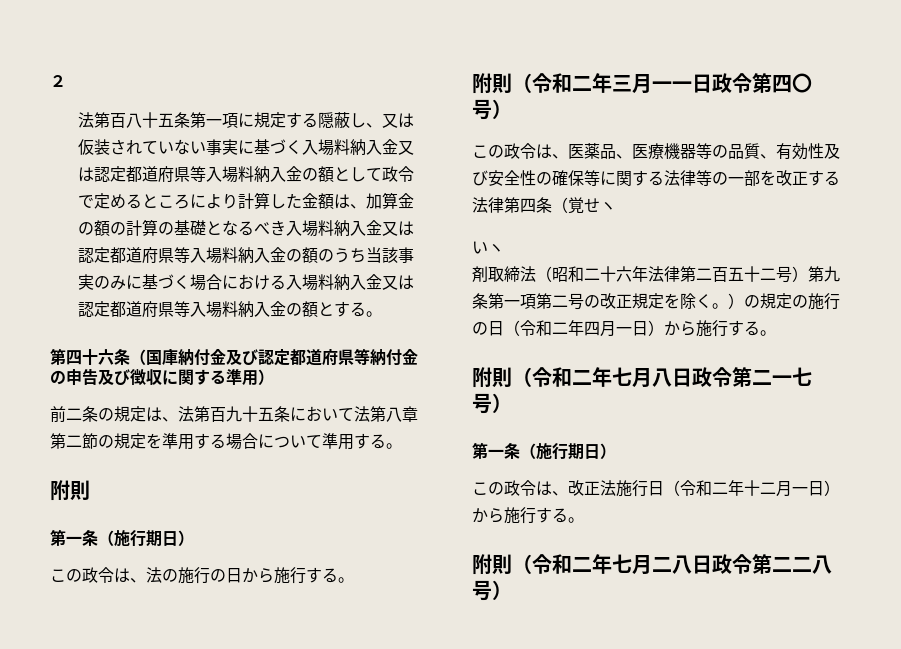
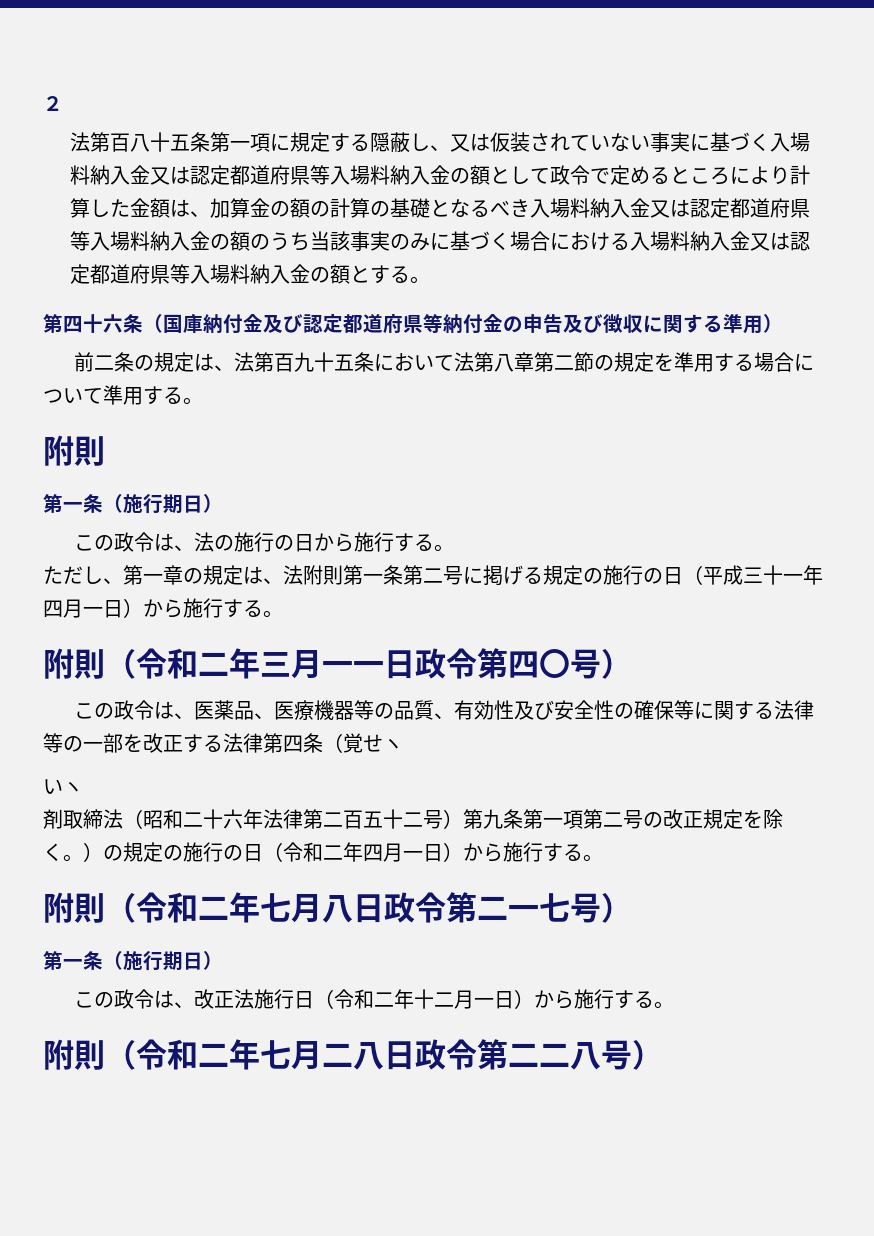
(354, 580) none -> [43,565,823,586] [43,598,283,618] // ただし、第一章の規定は、法附則第一条第二号に掲げる規定の施行の日（平成三十一年四月一日）から施行する。

